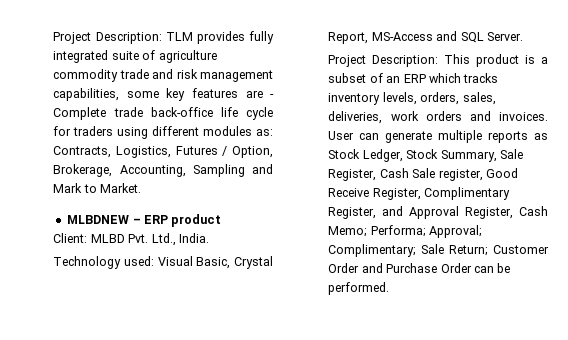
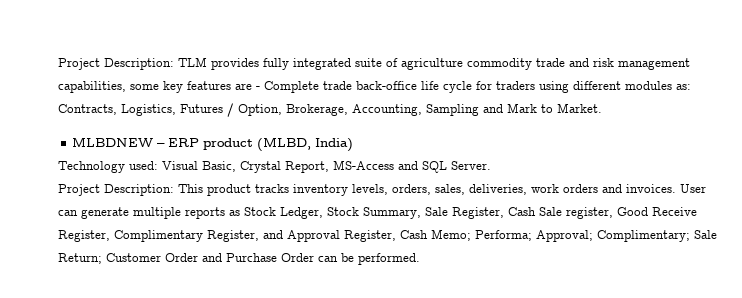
[53,233,209,246] // Client: MLBD Pvt. Ltd., India. -> [257,137,354,152] (MLBD, India)
[525,55,548,64] [328,73,461,83] is a subset of an ERP which -> (252, 190) none

